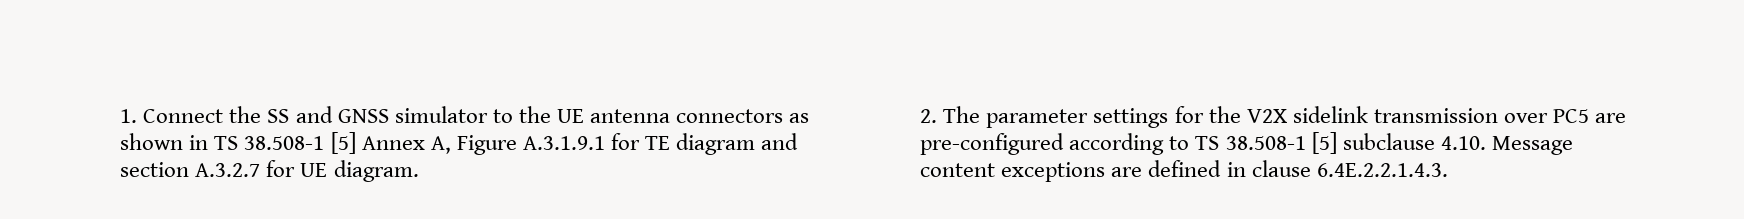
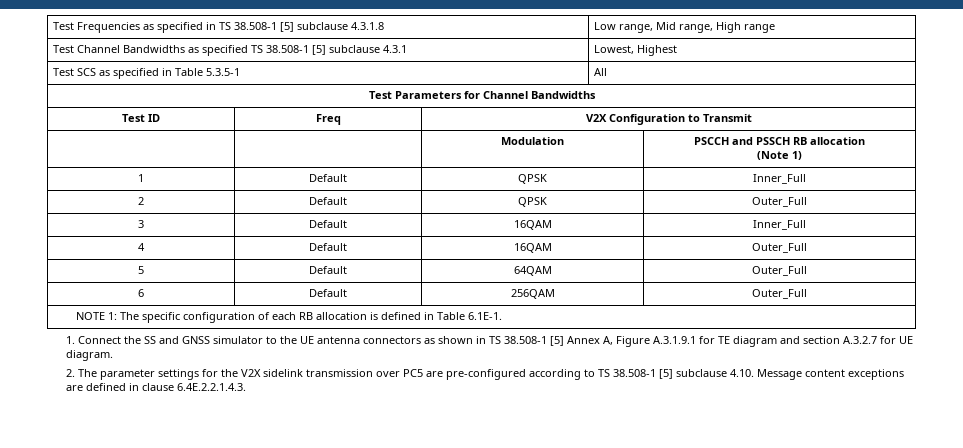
(120, 116) none -> [53,22,385,33] [594,22,776,33] [53,45,408,56] [594,45,678,56] [53,68,241,79] [594,68,608,76] [368,91,596,99] [122,114,160,122] [315,114,341,125] [585,114,752,125] [501,137,564,145] [694,137,865,145] [757,151,802,160] [138,174,144,182] [309,174,347,182] [518,174,547,184] [753,174,806,184] [138,197,144,205] [309,197,347,205] [518,197,547,207] [752,197,807,207] [138,220,144,228] [309,220,347,228] [513,220,552,230] [753,220,806,230] [138,243,145,251] [309,243,347,251] [513,243,552,253] [752,243,807,253] [138,266,144,274] [309,266,347,274] [513,266,552,276] [752,266,807,276] [138,289,144,297] [309,289,347,297] [510,289,555,299] [752,289,807,299] [75,312,502,323] Test Frequencies as specified in TS 38.508-1 [5] subclause 4.3.1.8 | Low range, Mid range, High range // Test Channel Bandwidths as specified TS 38.508-1 [5] subclause 4.3.1 | Lowest, Highest // Test SCS as specified in Table 5.3.5-1 | All // Test Parameters for Channel Bandwidths // Test ID | Freq | V2X Configuration to Transmit // | | Modulation | PSCCH and PSSCH RB allocation // (Note 1) // 1 | Default | QPSK | Inner_Full // 2 | Default | QPSK | Outer_Full // 3 | Default | 16QAM | Inner_Full // 4 | Default | 16QAM | Outer_Full // 5 | Default | 64QAM | Outer_Full // 6 | Default | 256QAM | Outer_Full // NOTE 1: The specific configuration of each RB allocation is defined in Table 6.1E-1. //

